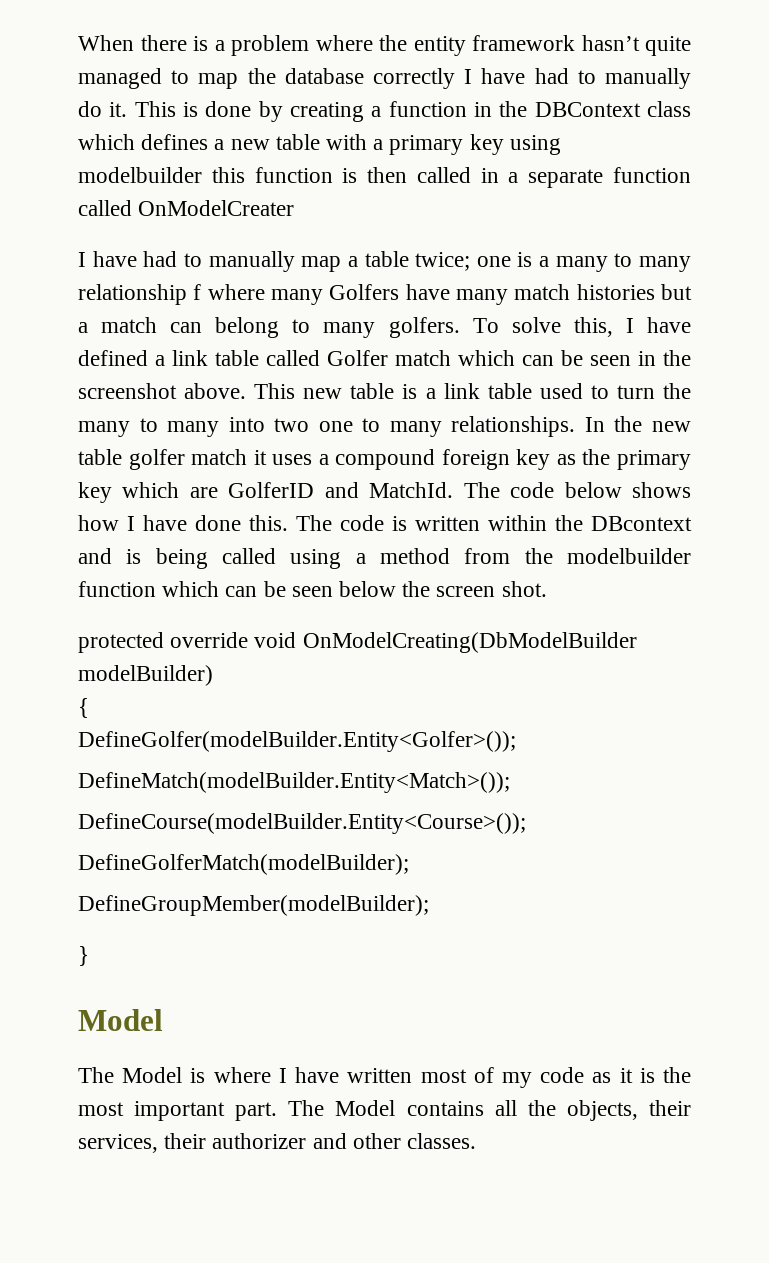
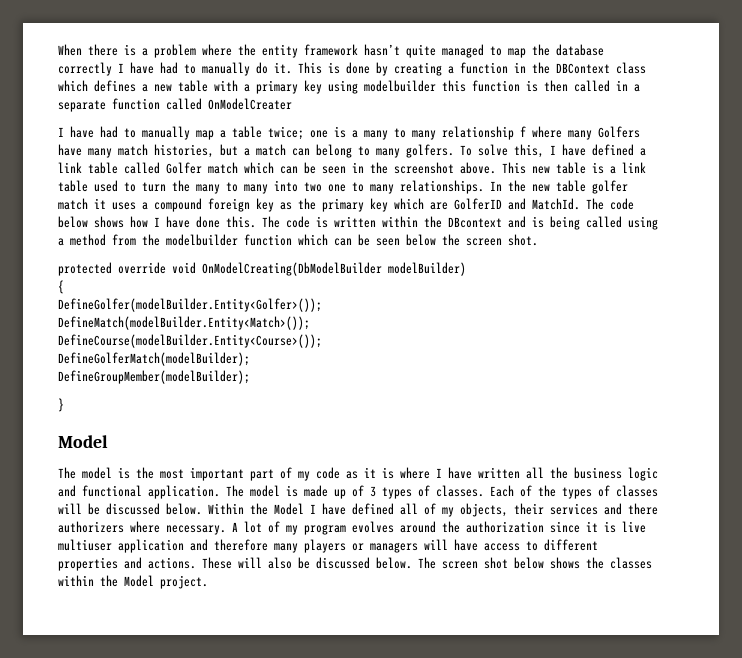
[576,284,655,300] histories -> [154,144,214,158] histories,
[122,1067,467,1083] Model is where I have written most -> [82,467,274,481] model is the most important part
[662,1067,691,1083] [78,1100,691,1121] [78,1133,477,1153] the most important part. The Model contains all the objects, their services, their authorizer and other classes. -> [400,467,658,481] [58,485,658,499] [58,503,658,517] [58,521,646,535] [58,539,598,553] [58,557,652,571] [58,575,208,589] where I have written all the business logic and functional application. The model is made up of 3 types of classes. Each of the types of classes will be discussed below. Within the Model I have defined all of my objects, their services and there authorizers where necessary. A lot of my program evolves around the authorization since it is live multiuser application and therefore many players or managers will have access to different properties and actions. These will also be discussed below. The screen shot below shows the classes within the Model project.

